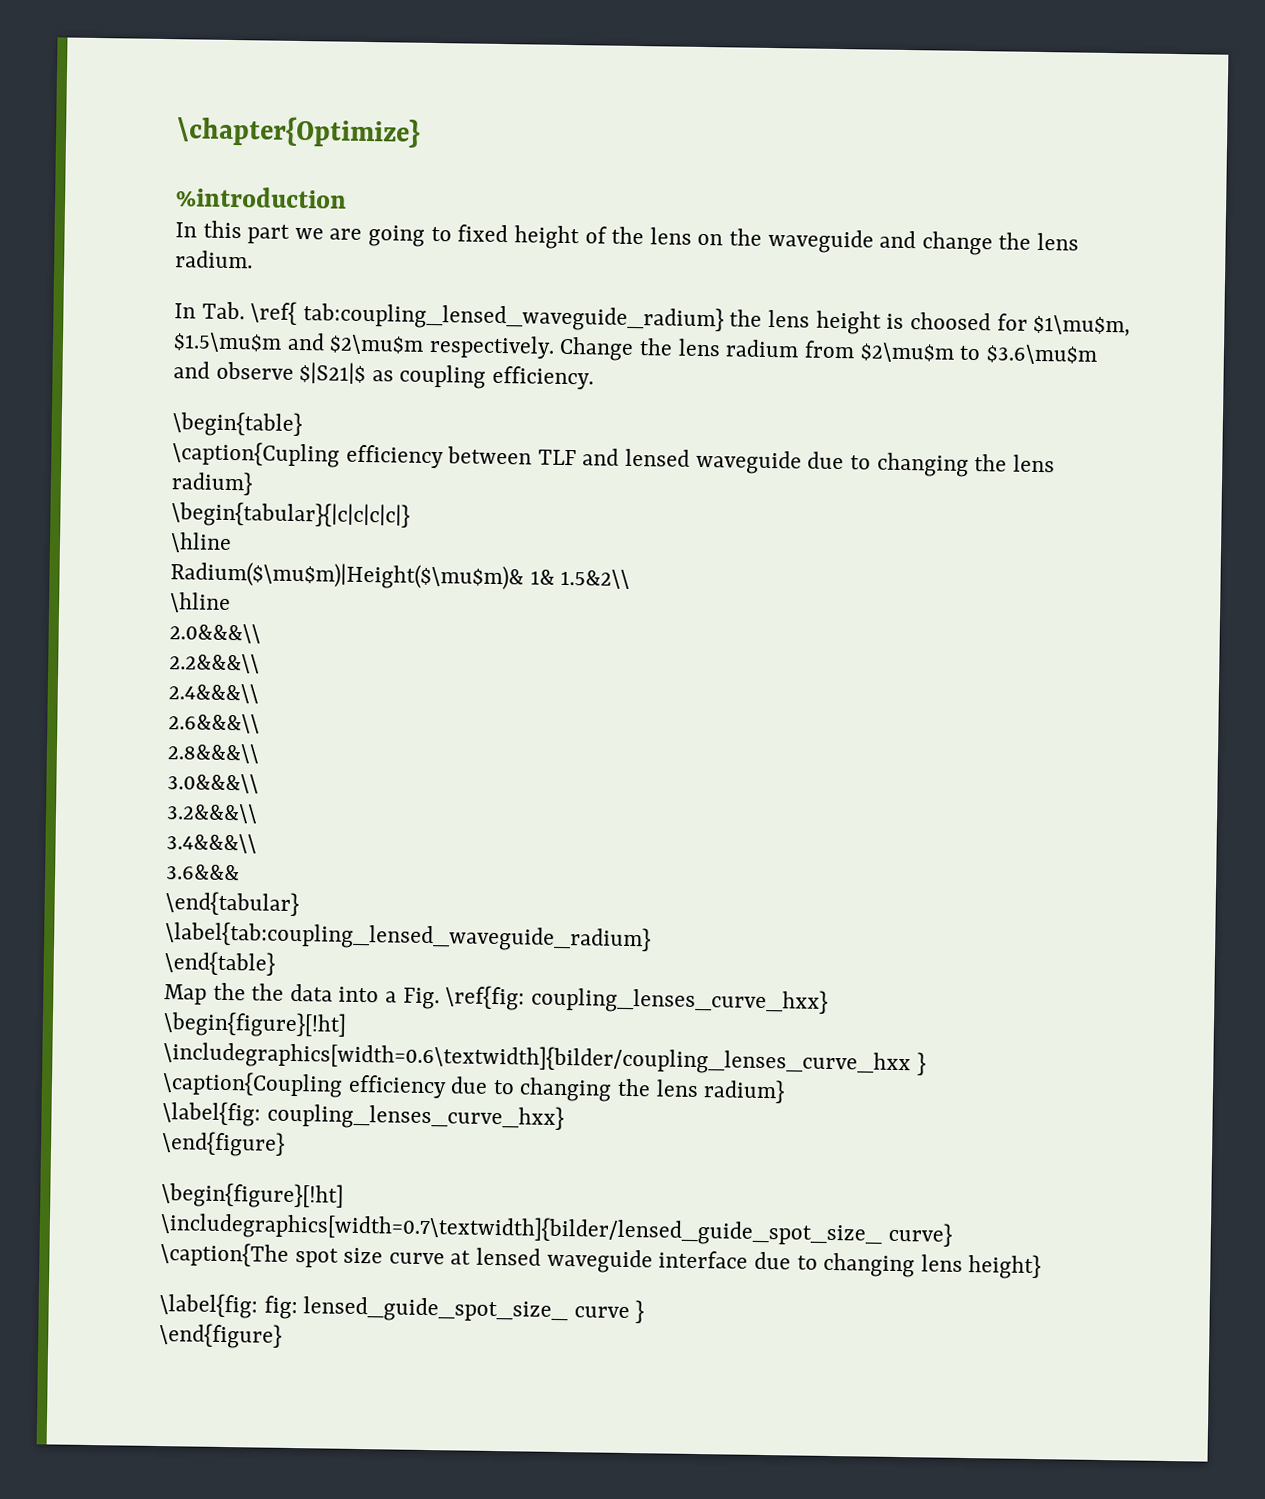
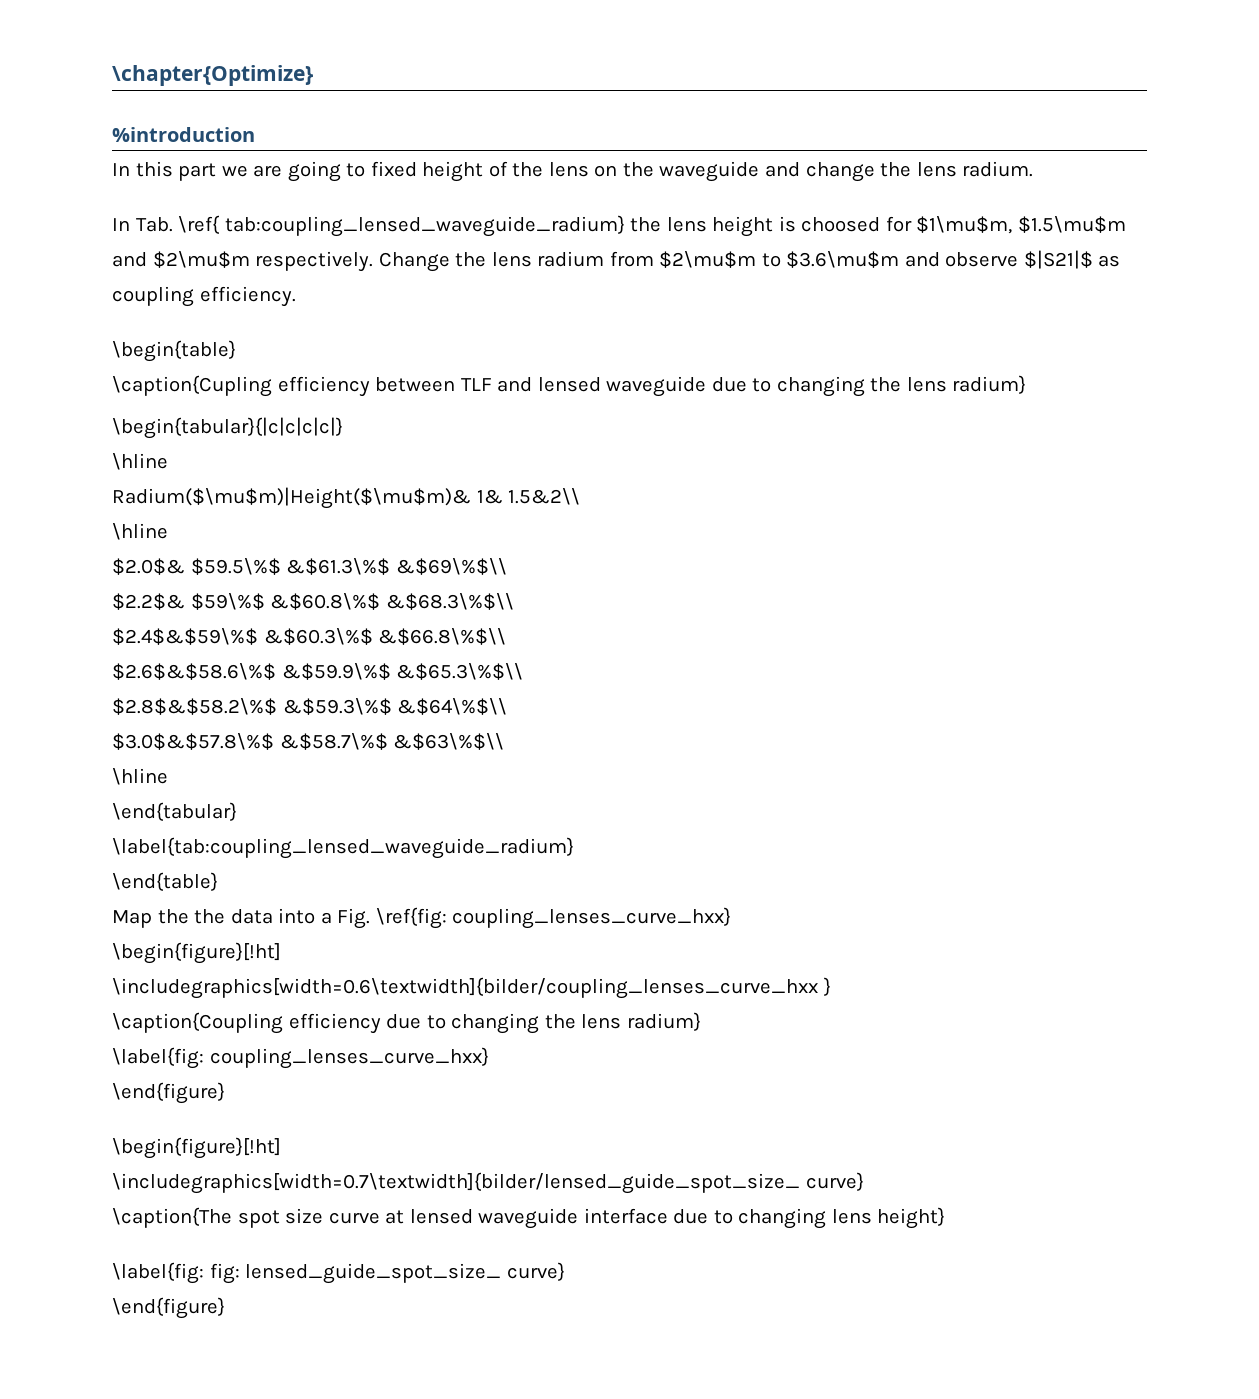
[169,623,261,644] [169,653,260,674] [168,683,259,704] [168,713,260,734] [167,743,260,764] [167,773,259,794] [166,803,258,824] [166,833,257,854] [166,864,240,881] 2.0&&&\\ // 2.2&&&\\ // 2.4&&&\\ // 2.6&&&\\ // 2.8&&&\\ // 3.0&&&\\ // 3.2&&&\\ // 3.4&&&\\ // 3.6&&& -> [112,558,507,575] [112,593,514,610] [112,628,507,645] [112,663,524,680] [112,698,508,715] [112,733,505,750] [112,768,168,785] $2.0$& $59.5\%$ &$61.3\%$ &$69\%$\\ // $2.2$& $59\%$ &$60.8\%$ &$68.3\%$\\ // $2.4$&$59\%$ &$60.3\%$ &$66.8\%$\\ // $2.6$&$58.6\%$ &$59.9\%$ &$65.3\%$\\ // $2.8$&$58.2\%$ &$59.3\%$ &$64\%$\\ // $3.0$&$57.8\%$ &$58.7\%$ &$63\%$\\ // \hline
[573,1300,645,1324] curve } -> [506,1262,565,1281] curve}

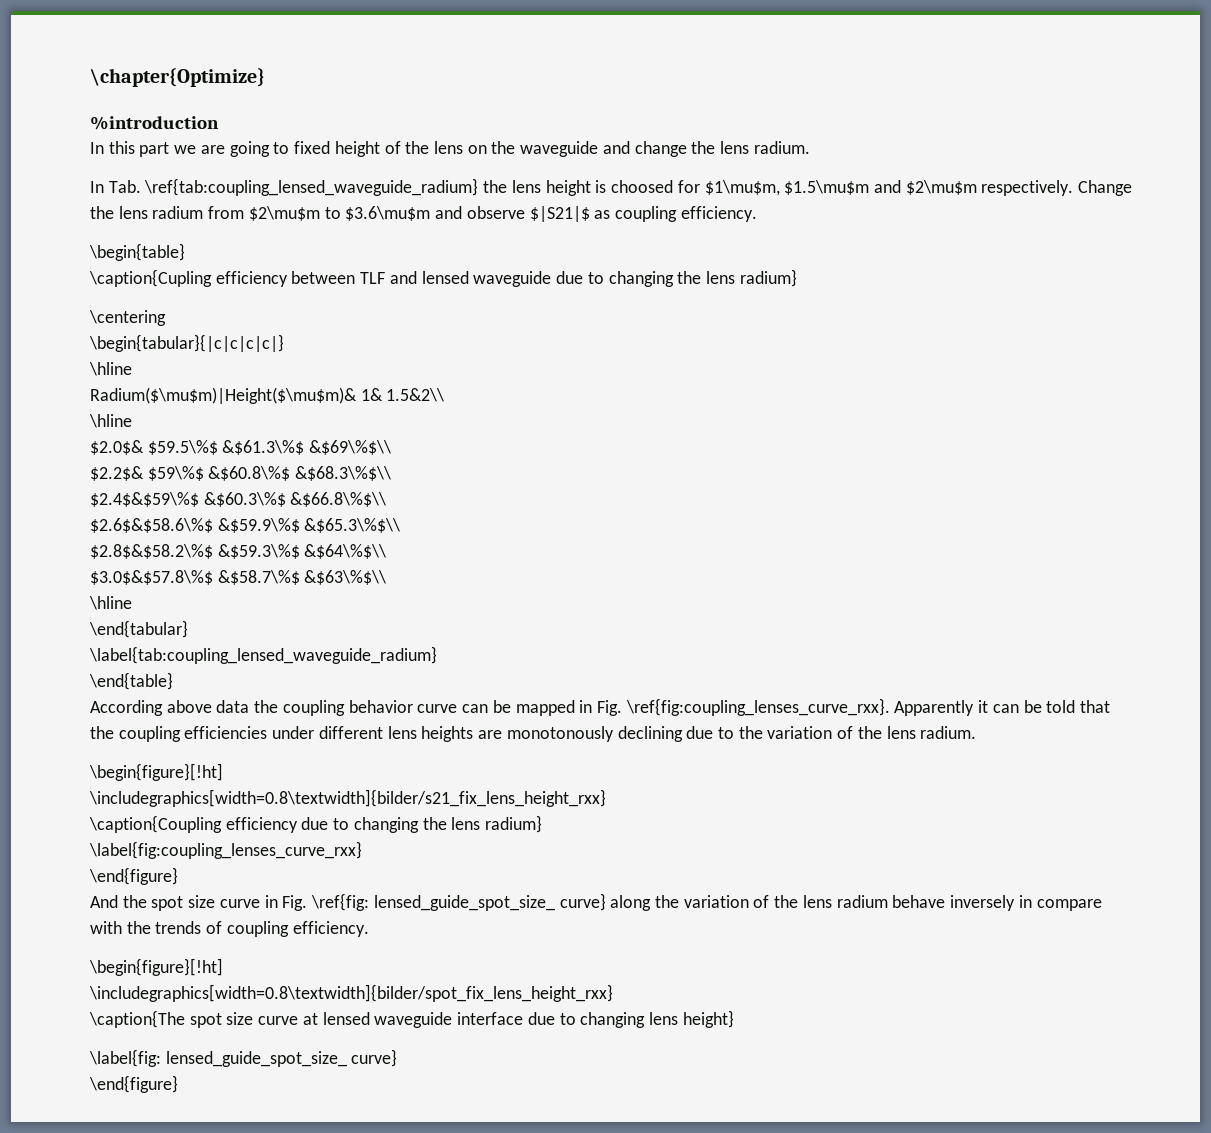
[178,215,625,237] \ref{ tab:coupling_lensed_waveguide_radium} -> [144,178,479,196] \ref{tab:coupling_lensed_waveguide_radium}
(1027, 384) none -> [89,310,166,326] // \centering
[112,907,732,929] [112,942,281,964] [112,977,831,999] Map the the data into a Fig. \ref{fig: coupling_lenses_curve_hxx} // \begin{figure}[!ht] // \includegraphics[width=0.6\textwidth]{bilder/coupling_lenses_curve_hxx } -> [90,698,1111,716] [90,726,977,742] [89,763,223,781] [89,789,606,807] According above data the coupling behavior curve can be mapped in Fig. \ref{fig:coupling_lenses_curve_rxx}. Apparently it can be told that the coupling efficiencies under different lens heights are monotonously declining due to the variation of the lens radium. // \begin{figure}[!ht] // \includegraphics[width=0.8\textwidth]{bilder/s21_fix_lens_height_rxx}
[112,1047,489,1069] [112,1082,225,1104] [112,1137,281,1159] [112,1172,864,1194] \label{fig: coupling_lenses_curve_hxx} // \end{figure} // \begin{figure}[!ht] // \includegraphics[width=0.7\textwidth]{bilder/lensed_guide_spot_size_ curve} -> [89,841,362,859] [89,867,178,885] [90,893,1102,911] [90,921,369,937] [89,958,223,976] [89,984,613,1002] \label{fig:coupling_lenses_curve_rxx} // \end{figure} // And the spot size curve in Fig. \ref{fig: lensed_guide_spot_size_ curve} along the variation of the lens radium behave inversely in compare with the trends of coupling efficiency. // \begin{figure}[!ht] // \includegraphics[width=0.8\textwidth]{bilder/spot_fix_lens_height_rxx}
[209,1263,240,1284] fig: -> (161, 1058) none

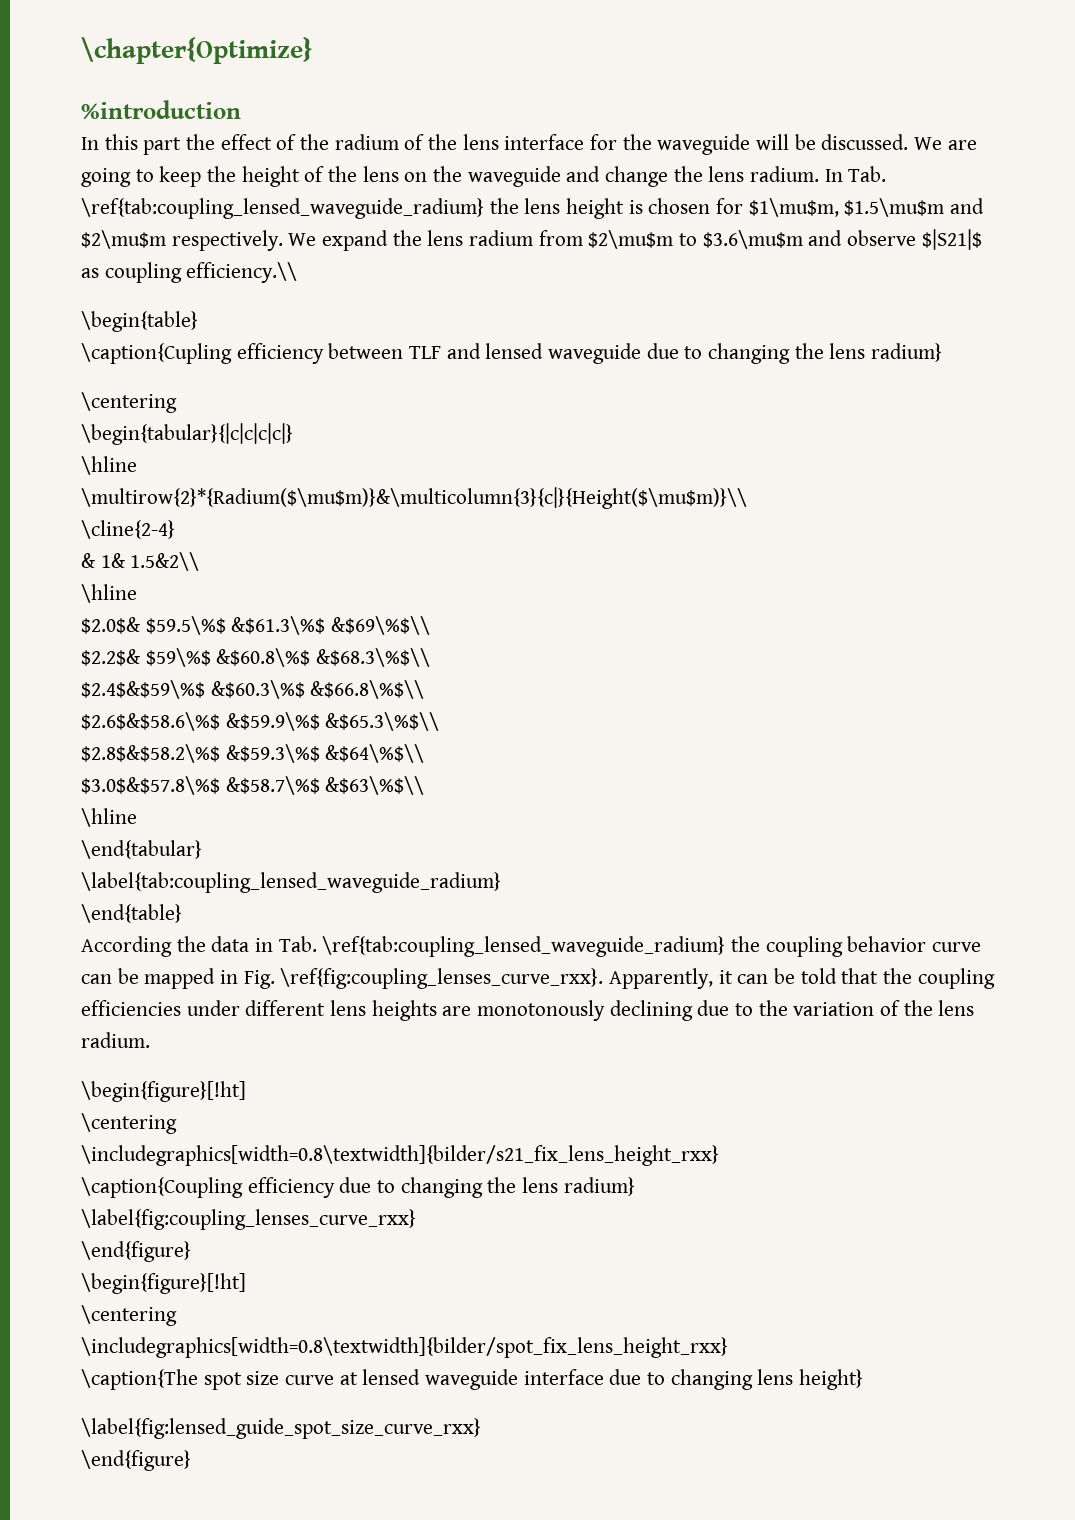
[174,145,197,154] we -> [186,134,943,155] the effect of the radium of the lens interface for the waveguide will be discussed. We
[294,141,331,154] fixed -> [159,166,237,187] keep the
(810, 147) // -> (820, 174) none
[611,180,674,193] choosed -> [648,198,711,214] chosen
[1078,180,1133,196] Change -> [288,230,389,251] We expand
[680,206,757,222] efficiency. -> [186,262,298,283] efficiency.\\
[90,387,357,404] Radium($\mu$m)|Height($\mu$m)& -> [81,487,747,509] [81,520,175,539] [81,553,96,568] \multirow{2}*{Radium($\mu$m)}&\multicolumn{3}{c|}{Height($\mu$m)}\\ // \cline{2-4} // &
[166,700,250,713] above data -> [176,936,726,957] the data in Tab. \ref{tab:coupling_lensed_waveguide_radium}
[894,700,975,716] Apparently -> [609,968,714,989] Apparently,
(223, 772) none -> [81,1113,177,1134] // \centering
[90,893,1102,911] [90,921,369,937] [89,958,223,976] And the spot size curve in Fig. \ref{fig: lensed_guide_spot_size_ curve} along the variation of the lens radium behave inversely in compare with the trends of coupling efficiency. // \begin{figure}[!ht] -> [81,1273,246,1294] [81,1305,177,1326] \begin{figure}[!ht] // \centering
[89,1049,398,1067] \label{fig: lensed_guide_spot_size_ curve} -> [81,1418,481,1439] \label{fig:lensed_guide_spot_size_curve_rxx}

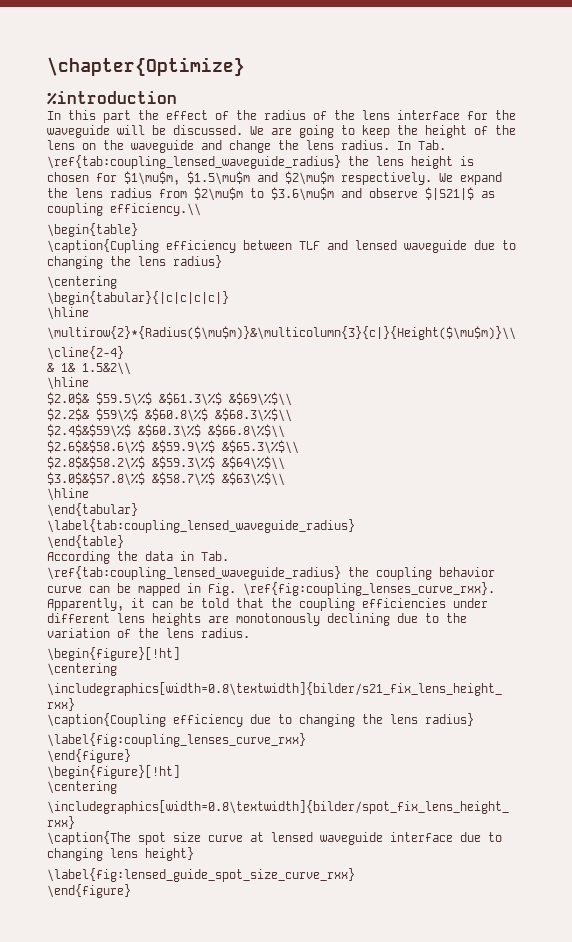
[334,134,399,150] radium -> [264,110,306,120] radius
[750,166,820,182] radium. -> [341,140,390,150] radius.
[81,198,484,219] \ref{tab:coupling_lensed_waveguide_radium} -> [47,155,341,169] \ref{tab:coupling_lensed_waveguide_radius}
[469,230,534,246] radium -> [110,188,152,198] radius
[871,343,943,362] radium} -> [173,255,222,268] radius}
[81,487,747,509] \multirow{2}*{Radium($\mu$m)}&\multicolumn{3}{c|}{Height($\mu$m)}\\ -> [47,326,516,340] \multirow{2}*{Radius($\mu$m)}&\multicolumn{3}{c|}{Height($\mu$m)}\\
[81,872,501,893] \label{tab:coupling_lensed_waveguide_radium} -> [47,519,355,533] \label{tab:coupling_lensed_waveguide_radius}
[322,936,726,957] \ref{tab:coupling_lensed_waveguide_radium} -> [47,566,341,580] \ref{tab:coupling_lensed_waveguide_radius}
[81,1032,150,1048] radium. -> [201,628,250,638] radius.
[563,1177,635,1196] radium} -> [425,713,474,726] radius}

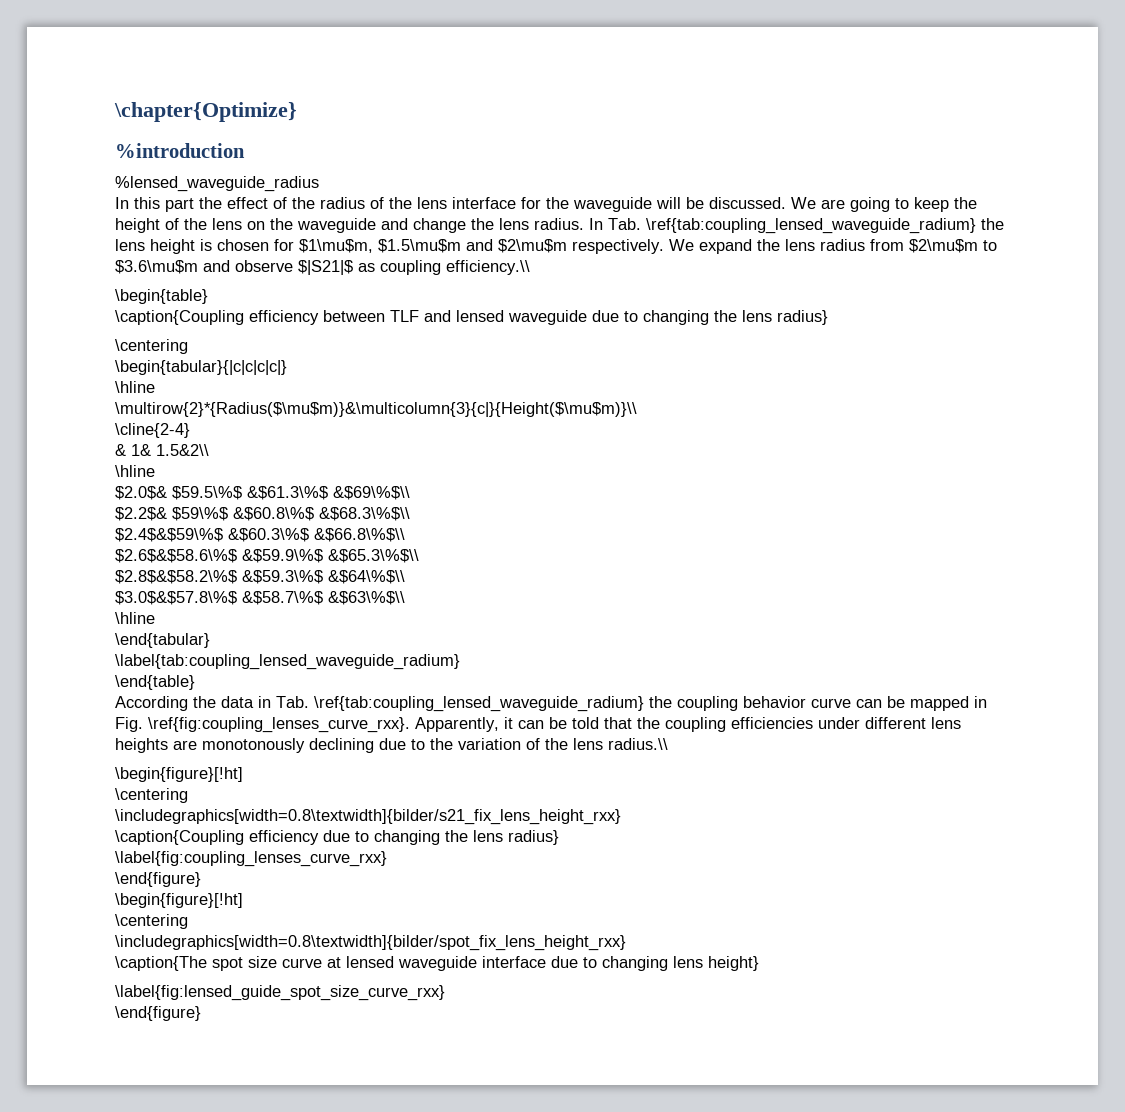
(177, 98) none -> [115,176,319,192] // %lensed_waveguide_radius
[47,155,341,169] \ref{tab:coupling_lensed_waveguide_radius} -> [646,218,976,234] \ref{tab:coupling_lensed_waveguide_radium}
[47,239,159,253] \caption{Cupling -> [115,310,244,325] \caption{Coupling
[47,519,355,533] \label{tab:coupling_lensed_waveguide_radius} -> [115,654,460,670] \label{tab:coupling_lensed_waveguide_radium}
[47,566,341,580] \ref{tab:coupling_lensed_waveguide_radius} -> [314,696,644,712] \ref{tab:coupling_lensed_waveguide_radium}
[201,628,250,638] radius. -> [608,738,668,750] radius.\\

